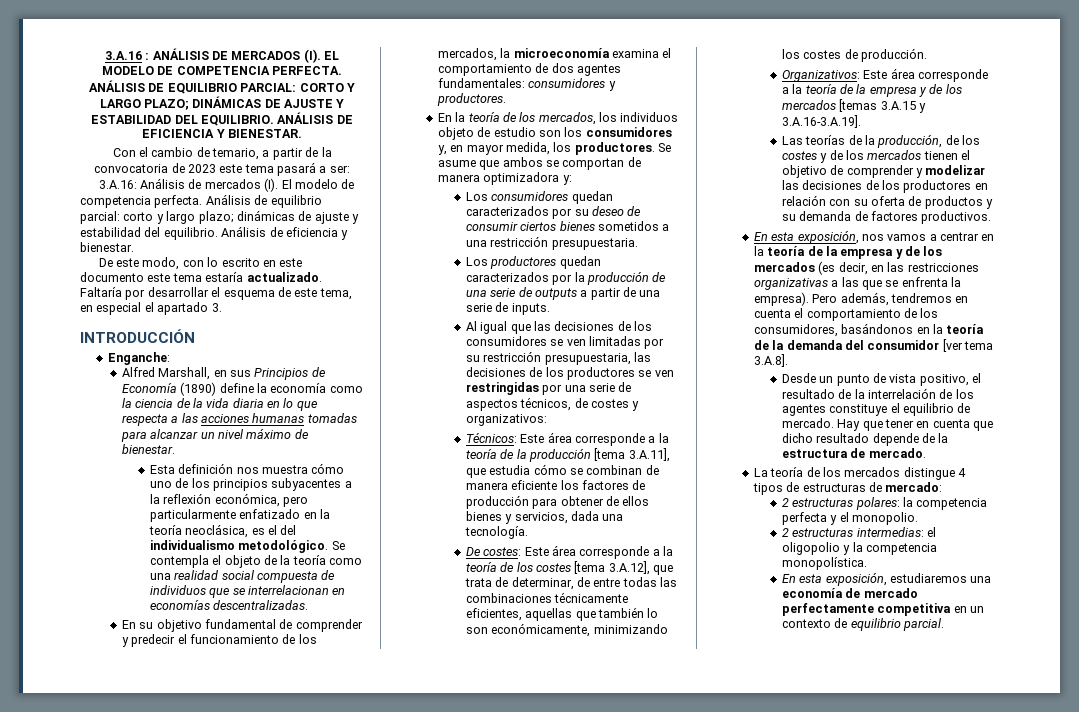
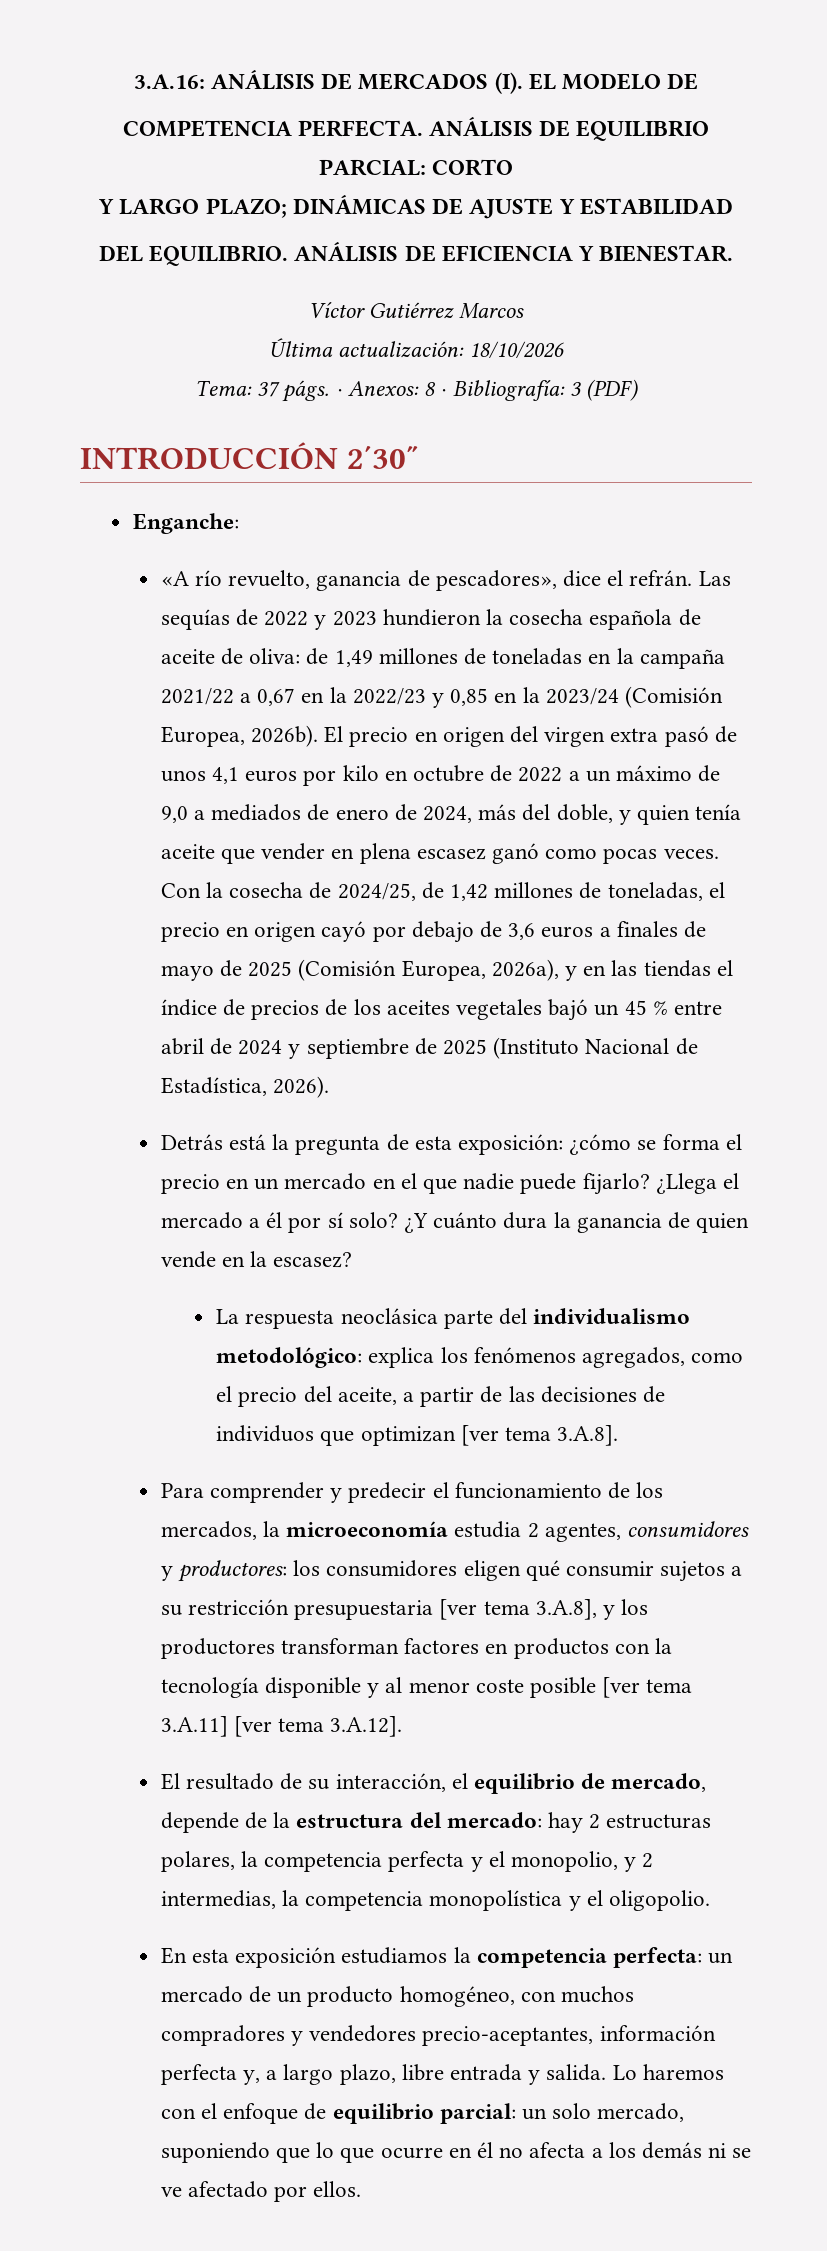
[104,51,150,60] 3.A.16 : -> [133,74,205,89] 3.A.16:
(174, 70) none -> (699, 81) //
(344, 87) none -> (514, 167) //
(172, 119) none -> (733, 206) //
[112,147,332,160] [94,162,350,176] [98,178,355,192] [80,194,322,208] [80,210,359,224] [80,226,349,240] [80,242,134,252] [98,257,303,270] [80,272,322,282] [80,287,352,300] [80,302,222,315] [80,329,195,343] [107,352,170,365] [121,367,326,380] [121,382,363,396] [121,398,318,411] [121,413,357,426] [120,428,309,442] [121,444,175,454] [149,463,345,474] [149,478,352,491] [149,493,308,507] [149,509,330,522] [148,524,297,538] [149,540,345,553] [149,555,363,568] [149,570,336,583] [149,585,346,598] [149,600,309,610] [121,619,293,632] Con el cambio de temario, a partir de la convocatoria de 2023 este tema pasará a ser: // 3.A.16: Análisis de mercados (I). El modelo de competencia perfecta. Análisis de equilibrio parcial: corto y largo plazo; dinámicas de ajuste y estabilidad del equilibrio. Análisis de eficiencia y bienestar. // De este modo, con lo escrito en este documento este tema estaría actualizado. Faltaría por desarrollar el esquema de este tema, en especial el apartado 3. // INTRODUCCIÓN // Enganche: // Alfred Marshall, en sus Principios de Economía (1890) define la economía como la ciencia de la vida diaria en lo que respecta a las acciones humanas tomadas para alcanzar un nivel máximo de bienestar. // Esta definición nos muestra cómo uno de los principios subyacentes a la reflexión económica, pero particularmente enfatizado en la teoría neoclásica, es el del individualismo metodológico. Se contempla el objeto de la teoría como una realidad social compuesta de individuos que se interrelacionan en economías descentralizadas. // En su objetivo fundamental de -> [308,302,525,319] [268,338,565,358] [195,379,638,402] [80,442,419,470] [132,513,239,534] [160,570,731,591] [160,609,701,630] [160,648,725,669] [160,686,724,708] [160,725,737,747] [160,765,721,786] [160,804,742,825] [160,843,719,864] [160,882,725,901] [160,921,707,943] [160,959,733,981] [160,999,723,1021] [160,1037,698,1059] [160,1076,329,1098] [160,1134,742,1155] [160,1173,740,1195] [160,1212,750,1233] [160,1251,353,1268] [216,1308,691,1329] [216,1347,744,1368] [216,1386,665,1407] [216,1425,619,1446] [160,1483,204,1498] Víctor Gutiérrez Marcos // Última actualización: 18/10/2026 // Tema: 37 págs. · Anexos: 8 · Bibliografía: 3 (PDF) // INTRODUCCIÓN 2′30″ // Enganche: // «A río revuelto, ganancia de pescadores», dice el refrán. Las sequías de 2022 y 2023 hundieron la cosecha española de aceite de oliva: de 1,49 millones de toneladas en la campaña 2021/22 a 0,67 en la 2022/23 y 0,85 en la 2023/24 (Comisión Europea, 2026b). El precio en origen del virgen extra pasó de unos 4,1 euros por kilo en octubre de 2022 a un máximo de 9,0 a mediados de enero de 2024, más del doble, y quien tenía aceite que vender en plena escasez ganó como pocas veces. Con la cosecha de 2024/25, de 1,42 millones de toneladas, el precio en origen cayó por debajo de 3,6 euros a finales de mayo de 2025 (Comisión Europea, 2026a), y en las tiendas el índice de precios de los aceites vegetales bajó un 45 % entre abril de 2024 y septiembre de 2025 (Instituto Nacional de Estadística, 2026). // Detrás está la pregunta de esta exposición: ¿cómo se forma el precio en un mercado en el que nadie puede fijarlo? ¿Llega el mercado a él por sí solo? ¿Y cuánto dura la ganancia de quien vende en la escasez? // La respuesta neoclásica parte del individualismo metodológico: explica los fenómenos agregados, como el precio del aceite, a partir de las decisiones de individuos que optimizan [ver tema 3.A.8]. // Para
[611,48,672,58] [437,63,621,76] [437,78,616,91] [436,93,506,106] [437,112,679,125] [437,127,672,140] [437,142,672,155] [437,157,641,170] [437,172,572,185] [465,191,613,204] [465,206,642,219] [465,221,670,231] [465,236,638,250] [465,256,601,269] [465,271,667,285] [465,287,661,300] [465,302,550,315] [465,321,653,334] [465,336,665,349] [465,351,651,365] [465,367,674,380] [465,382,632,395] [465,397,640,411] [465,414,547,426] [465,432,669,446] [465,448,670,462] [465,464,659,478] [465,480,646,490] [465,495,650,509] [465,511,624,524] [464,526,528,539] [465,545,674,559] [465,561,674,575] [464,577,678,590] [465,592,629,603] [465,607,659,621] [465,623,668,637] [781,48,927,62] [781,68,988,82] [781,84,962,97] [781,99,926,113] [781,115,861,128] [781,134,981,148] [781,150,971,163] [781,165,986,178] [781,180,988,193] [781,195,994,209] [781,211,992,224] [753,230,995,244] [753,246,943,259] [753,261,979,275] [753,277,962,290] [753,292,969,306] [753,308,939,321] [753,323,985,337] [753,339,994,352] [753,354,788,367] [781,373,982,386] [781,388,974,399] [781,403,971,416] [781,418,994,431] [781,433,949,446] [781,448,926,458] [753,467,967,480] [752,482,882,495] examina el comportamiento de dos agentes fundamentales: consumidores y productores. // En la teoría de los mercados, los individuos objeto de estudio son los consumidores y, en mayor medida, los productores. Se asume que ambos se comportan de manera optimizadora y: // Los consumidores quedan caracterizados por su deseo de consumir ciertos bienes sometidos a una restricción presupuestaria. // Los productores quedan caracterizados por la producción de una serie de outputs a partir de una serie de inputs. // Al igual que las decisiones de los consumidores se ven limitadas por su restricción presupuestaria, las decisiones de los productores se ven restringidas por una serie de aspectos técnicos, de costes y organizativos: // Técnicos: Este área corresponde a la teoría de la producción [tema 3.A.11], que estudia cómo se combinan de manera eficiente los factores de producción para obtener de ellos bienes y servicios, dada una tecnología. // De costes: Este área corresponde a la teoría de los costes [tema 3.A.12], que trata de determinar, de entre todas las combinaciones técnicamente eficientes, aquellas que también lo son económicamente, minimizando los costes de producción. // Organizativos: Este área corresponde a la teoría de la empresa y de los mercados [temas 3.A.15 y 3.A.16-3.A.19]. // Las teorías de la producción, de los costes y de los mercados tienen el objetivo de comprender y modelizar las decisiones de los productores en relación con su oferta de productos y su demanda de factores productivos. // En esta exposición, nos vamos a centrar en la teoría de la empresa y de los mercados (es decir, en las restricciones organizativas a las que se enfrenta la empresa). Pero además, tendremos en cuenta el comportamiento de los consumidores, basándonos en la teoría de la demanda del consumidor [ver tema 3.A.8]. // Desde un punto de vista positivo, el resultado de la interrelación de los agentes constituye el equilibrio de mercado. Hay que tener en cuenta que dicho resultado depende de la estructura de mercado. // La teoría de los mercados distingue 4 tipos de estructuras de -> [454,1521,749,1542] [160,1560,743,1582] [160,1599,649,1620] [160,1638,672,1659] [160,1677,693,1698] [160,1716,403,1737] [160,1773,707,1794] [160,1812,442,1833] estudia 2 agentes, consumidores y productores: los consumidores eligen qué consumir sujetos a su restricción presupuestaria [ver tema 3.A.8], y los productores transforman factores en productos con la tecnología disponible y al menor coste posible [ver tema 3.A.11] [ver tema 3.A.12]. // El resultado de su interacción, el equilibrio de mercado, depende de la estructura del
[781,497,900,510] // 2 estructuras polares: -> [547,1812,712,1833] [160,1851,235,1872] hay 2 estructuras polares,
[851,512,918,525] [781,527,936,537] [781,542,937,555] [781,557,867,570] [781,572,992,586] [781,588,918,598] [781,603,984,616] [781,618,944,631] monopolio. // 2 estructuras intermedias: el oligopolio y la competencia monopolística. // En esta exposición, estudiaremos una economía de mercado perfectamente competitiva en un contexto de equilibrio parcial. -> [510,1851,654,1872] [160,1890,710,1911] [160,1947,734,1968] [160,1986,634,2007] [160,2025,716,2046] [160,2064,724,2085] [160,2103,685,2124] [160,2142,752,2163] [160,2181,362,2202] monopolio, y 2 intermedias, la competencia monopolística y el oligopolio. // En esta exposición estudiamos la competencia perfecta: un mercado de un producto homogéneo, con muchos compradores y vendedores precio-aceptantes, información perfecta y, a largo plazo, libre entrada y salida. Lo haremos con el enfoque de equilibrio parcial: un solo mercado, suponiendo que lo que ocurre en él no afecta a los demás ni se ve afectado por ellos.

